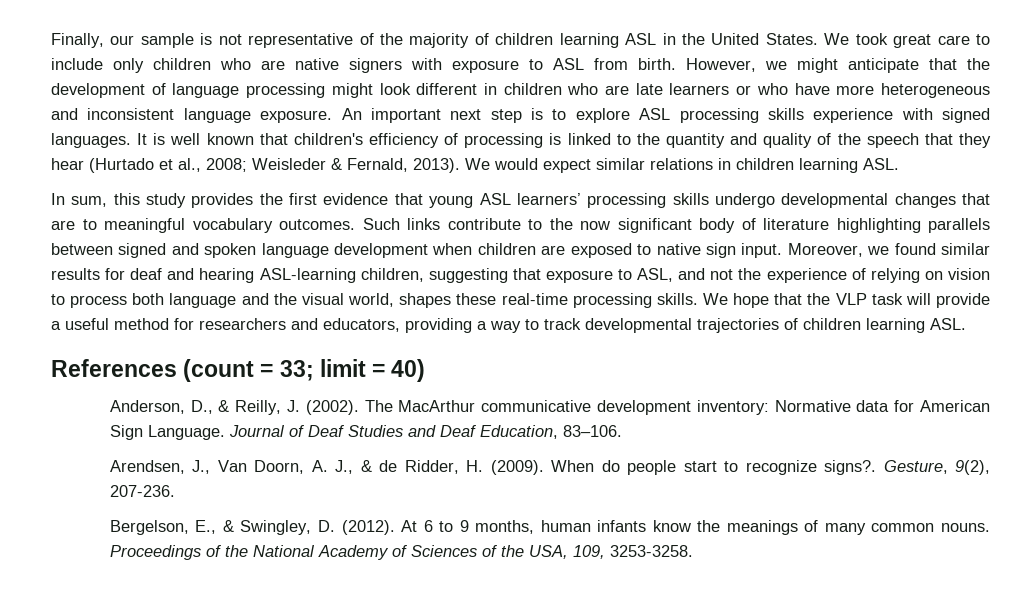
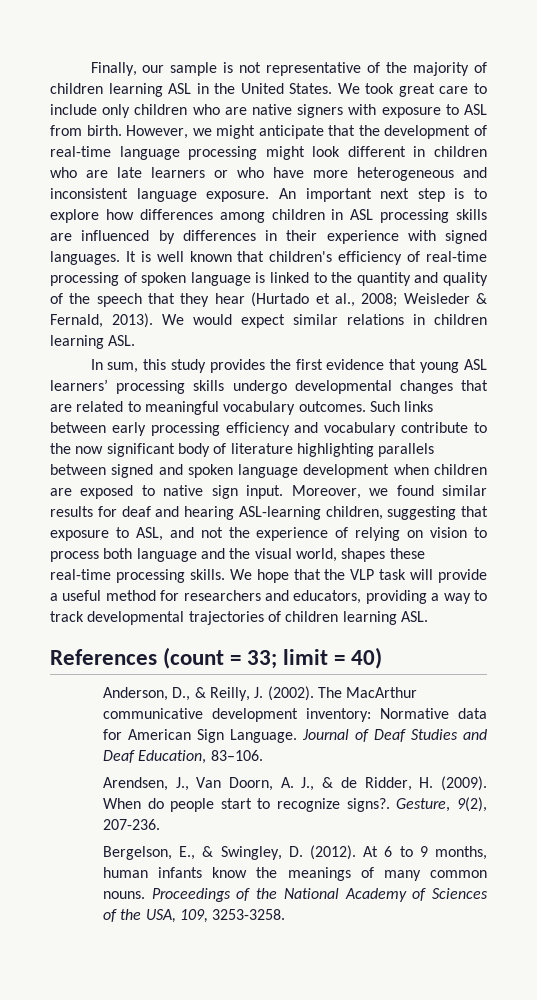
(166, 89) none -> [50,146,111,157] real-time
[639,108,804,123] ASL processing skills -> [105,209,487,223] [50,230,318,244] how differences among children in ASL processing skills are influenced by differences in their
[464,133,544,148] processing -> [426,251,488,262] [50,272,251,286] real-time processing of spoken language
(75, 225) none -> [76,401,124,412] related
(440, 224) none -> [50,422,397,436] between early processing efficiency and vocabulary

